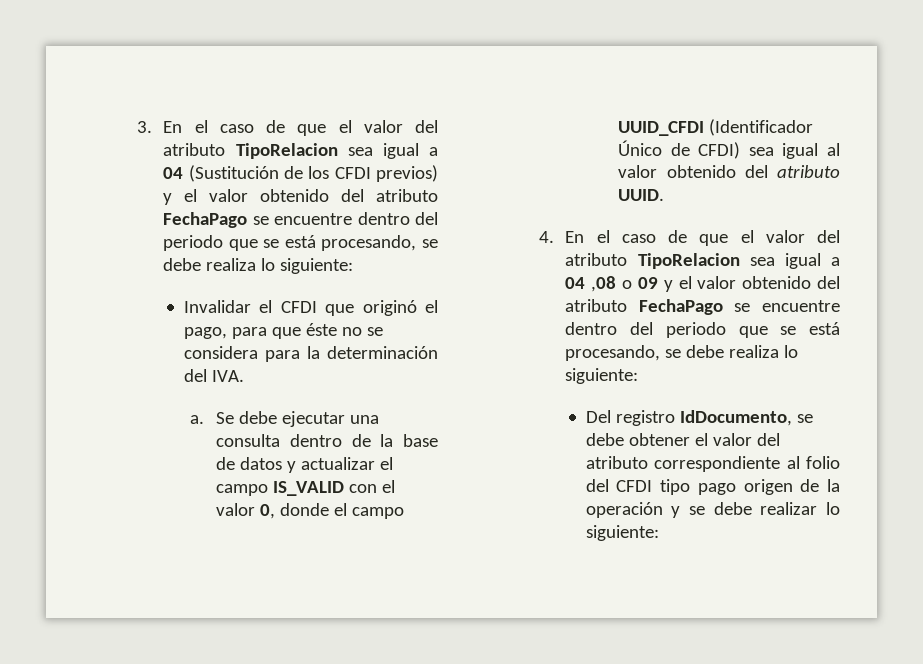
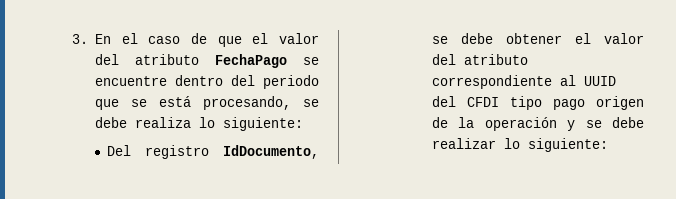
[235,143,438,159] [163,165,438,182] [163,189,438,205] [163,212,438,228] [163,235,438,251] [163,258,354,274] [183,300,439,316] [183,323,383,339] [183,346,438,362] [183,369,244,382] [189,411,380,427] [216,434,438,447] [216,457,394,473] [216,480,396,496] [216,503,405,519] [618,119,814,136] [618,140,840,159] [618,165,840,178] [618,189,665,201] [538,230,840,246] [565,253,840,269] [565,276,840,292] [565,299,628,312] TipoRelacion sea igual a 04 (Sustitución de los CFDI previos) y el valor obtenido del atributo FechaPago se encuentre dentro del periodo que se está procesando, se debe realiza lo siguiente: // Invalidar el CFDI que originó el pago, para que éste no se considera para la determinación del IVA. // a. Se debe ejecutar una consulta dentro de la base de datos y actualizar el campo IS_VALID con el valor 0, donde el campo UUID_CFDI (Identificador Único de CFDI) sea igual al valor obtenido del atributo UUID. // 4. En el caso de que el valor del atributo TipoRelacion sea igual a 04 ,08 o 09 y el valor obtenido del atributo -> (199, 59) none
[806,456,840,469] folio -> [584,76,617,86] UUID

